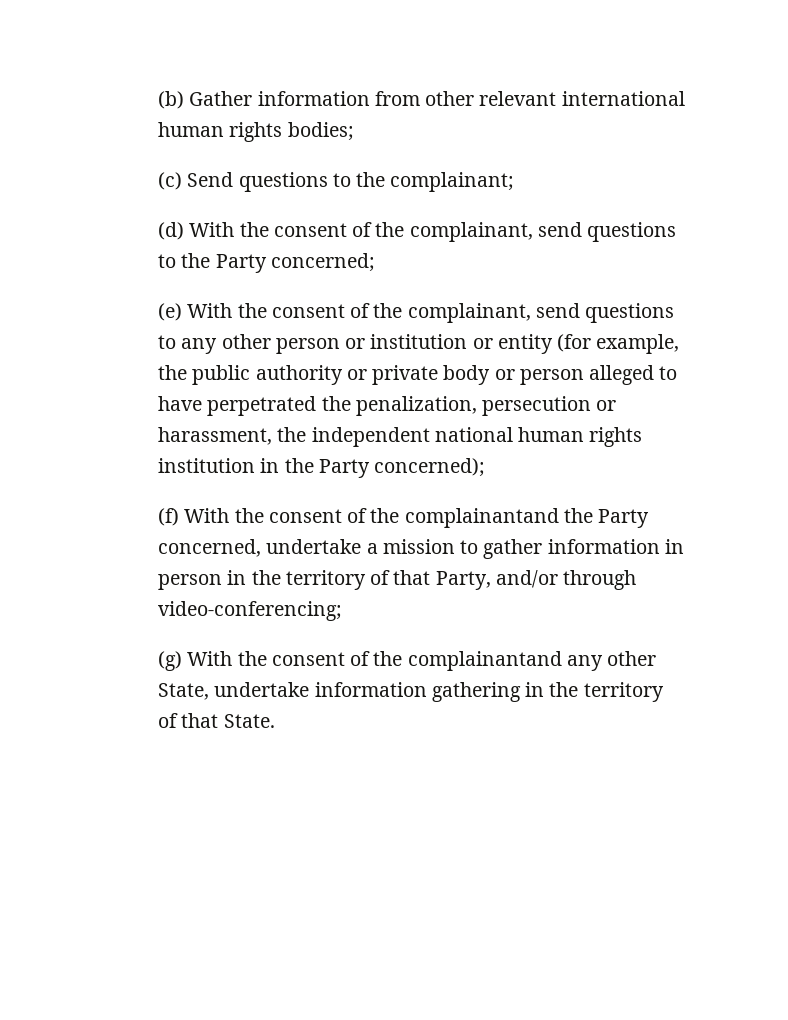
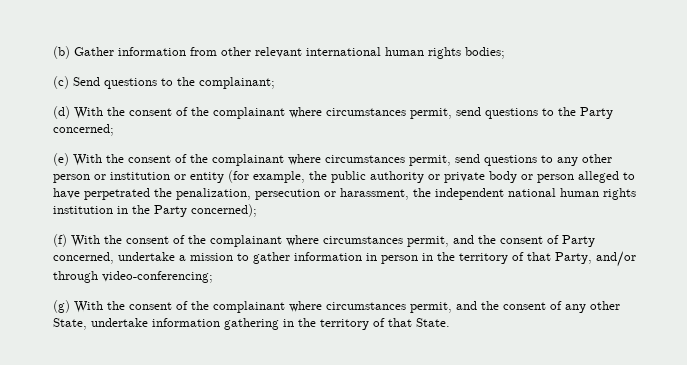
[409,222,533,242] complainant, -> [213,107,453,119] complainant where circumstances permit,
[407,303,531,323] complainant, -> [212,154,452,166] complainant where circumstances permit,
[404,508,593,528] complainantand the -> [210,235,560,247] complainant where circumstances permit, and the consent of
[407,651,562,671] complainantand -> [213,301,563,313] complainant where circumstances permit, and the consent of

